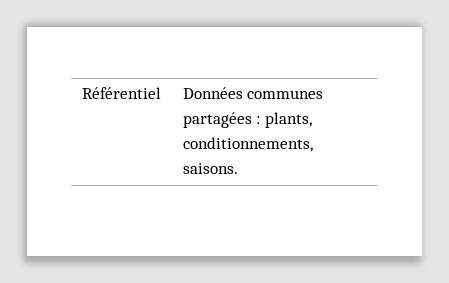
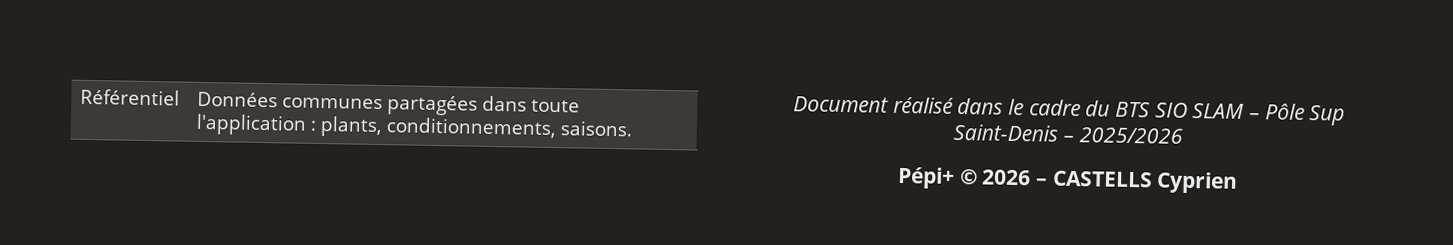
(252, 120) none -> [482,95,581,113] [195,113,307,136] dans toute l'application
(238, 168) none -> [792,96,1346,126] [953,123,1183,144] [896,166,1239,194] // Document réalisé dans le cadre du BTS SIO SLAM – Pôle Sup Saint-Denis – 2025/2026 // Pépi+ © 2026 – CASTELLS Cyprien

